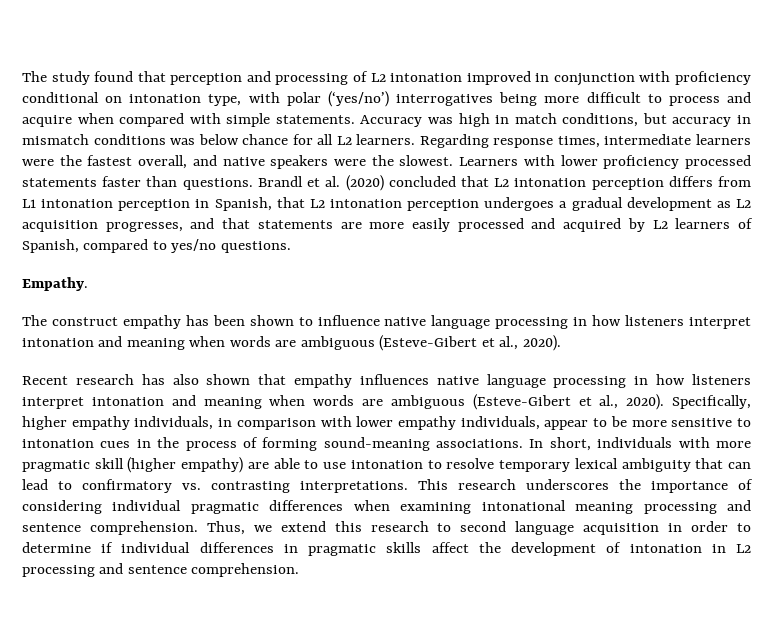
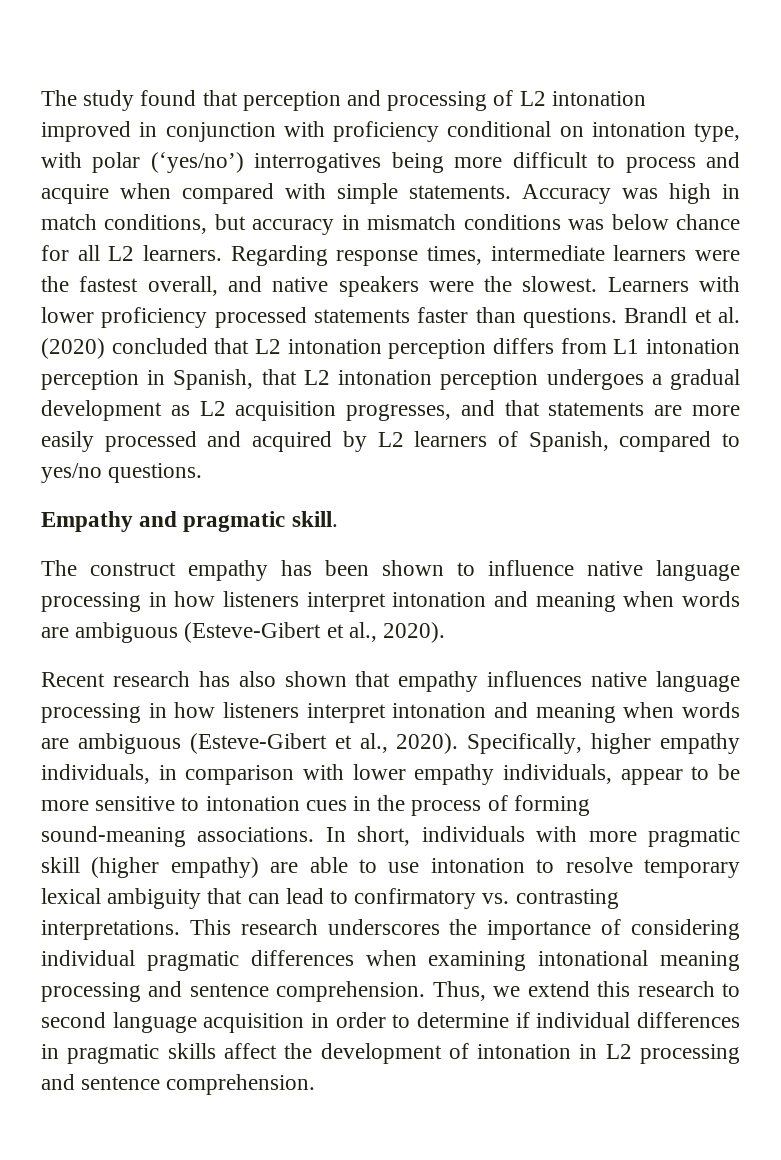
[22,277,88,291] Empathy. -> [41,511,338,532] Empathy and pragmatic skill.

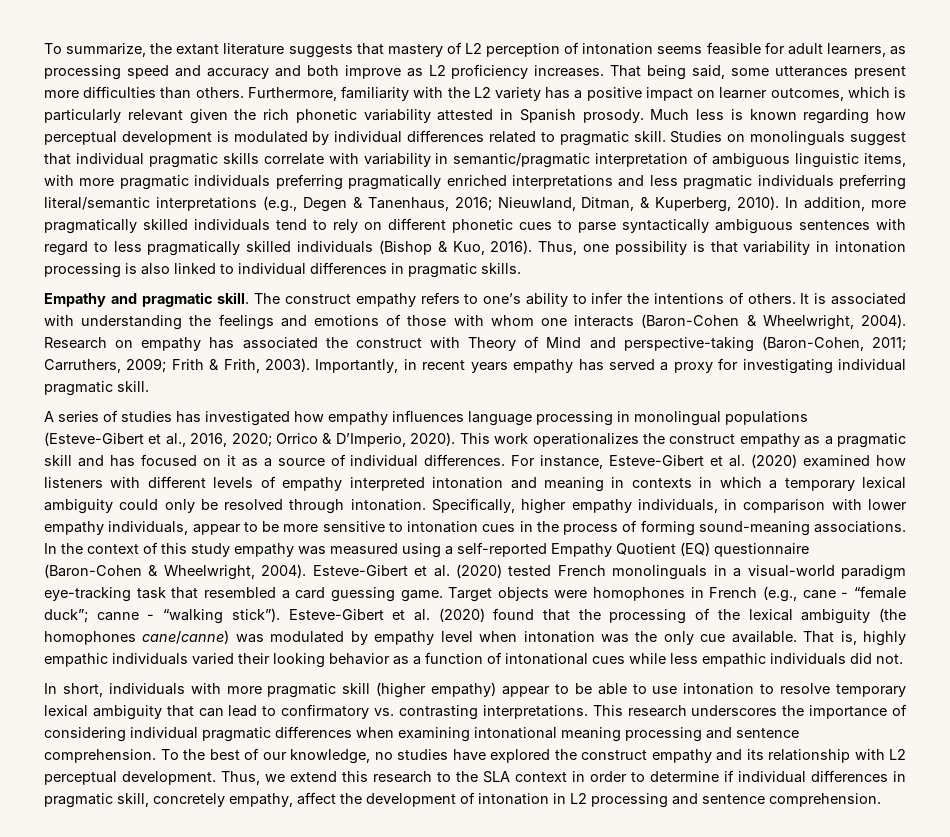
[41,90,646,111] [41,121,740,142] [41,152,741,173] [41,183,740,204] [41,214,740,235] [41,245,740,266] [41,276,740,297] [41,307,740,328] [41,338,740,359] [41,369,740,390] [41,400,740,421] [41,431,740,452] [41,463,203,483] The study found that perception and processing of L2 intonation improved in conjunction with proficiency conditional on intonation type, with polar (‘yes/no’) interrogatives being more difficult to process and acquire when compared with simple statements. Accuracy was high in match conditions, but accuracy in mismatch conditions was below chance for all L2 learners. Regarding response times, intermediate learners were the fastest overall, and native speakers were the slowest. Learners with lower proficiency processed statements faster than questions. Brandl et al. (2020) concluded that L2 intonation perception differs from L1 intonation perception in Spanish, that L2 intonation perception undergoes a gradual development as L2 acquisition progresses, and that statements are more easily processed and acquired by L2 learners of Spanish, compared to yes/no questions. -> [44,42,906,58] [44,64,906,80] [44,86,906,101] [44,109,906,124] [44,130,906,146] [44,152,906,168] [44,174,906,190] [44,196,907,212] [44,218,906,234] [44,240,907,256] [44,262,521,278] To summarize, the extant literature suggests that mastery of L2 perception of intonation seems feasible for adult learners, as processing speed and accuracy and both improve as L2 proficiency increases. That being said, some utterances present more difficulties than others. Furthermore, familiarity with the L2 variety has a positive impact on learner outcomes, which is particularly relevant given the rich phonetic variability attested in Spanish prosody. Much less is known regarding how perceptual development is modulated by individual differences related to pragmatic skill. Studies on monolinguals suggest that individual pragmatic skills correlate with variability in semantic/pragmatic interpretation of ambiguous linguistic items, with more pragmatic individuals preferring pragmatically enriched interpretations and less pragmatic individuals preferring literal/semantic interpretations (e.g., Degen & Tanenhaus, 2016; Nieuwland, Ditman, & Kuperberg, 2010). In addition, more pragmatically skilled individuals tend to rely on different phonetic cues to parse syntactically ambiguous sentences with regard to less pragmatically skilled individuals (Bishop & Kuo, 2016). Thus, one possibility is that variability in intonation processing is also linked to individual differences in pragmatic skills.
(338, 519) // -> (250, 298) none
[281,560,740,581] [41,591,740,612] [41,622,446,643] [41,671,740,692] [41,702,740,723] [41,733,459,754] has been shown to influence native language processing in how listeners interpret intonation and meaning when words are ambiguous (Esteve-Gibert et al., 2020). // Recent research has also shown that empathy influences native language processing in how listeners interpret intonation and meaning when words are ambiguous (Esteve-Gibert et al., 2020). -> [420,292,906,307] [44,314,907,330] [44,336,906,352] [44,358,906,374] [44,381,149,396] [44,410,808,426] [44,432,906,448] [44,454,906,469] [44,476,906,492] [44,499,426,514] refers to one’s ability to infer the intentions of others. It is associated with understanding the feelings and emotions of those with whom one interacts (Baron-Cohen & Wheelwright, 2004). Research on empathy has associated the construct with Theory of Mind and perspective-taking (Baron-Cohen, 2011; Carruthers, 2009; Frith & Frith, 2003). Importantly, in recent years empathy has served a proxy for investigating individual pragmatic skill. // A series of studies has investigated how empathy influences language processing in monolingual populations (Esteve-Gibert et al., 2016, 2020; Orrico & D’Imperio, 2020). This work operationalizes the construct empathy as a pragmatic skill and has focused on it as a source of individual differences. For instance, Esteve-Gibert et al. (2020) examined how listeners with different levels of empathy interpreted intonation and meaning in contexts in which a temporary lexical ambiguity could only be resolved through intonation.
(346, 834) none -> [61,542,809,558] [44,564,907,580] [44,586,906,602] [44,608,907,624] [44,630,906,646] [44,652,903,668] [44,683,57,694] the context of this study empathy was measured using a self-reported Empathy Quotient (EQ) questionnaire (Baron-Cohen & Wheelwright, 2004). Esteve-Gibert et al. (2020) tested French monolinguals in a visual-world paradigm eye-tracking task that resembled a card guessing game. Target objects were homophones in French (e.g., cane - “female duck”; canne - “walking stick”). Esteve-Gibert et al. (2020) found that the processing of the lexical ambiguity (the homophones cane/canne) was modulated by empathy level when intonation was the only cue available. That is, highly empathic individuals varied their looking behavior as a function of intonational cues while less empathic individuals did not. // In
[270,862,299,873] are -> [502,683,592,697] appear to be
(426, 991) none -> [160,748,906,764] [44,771,216,785] To the best of our knowledge, no studies have explored the construct empathy and its relationship with L2 perceptual development.
[41,1012,305,1033] second language acquisition -> [456,771,567,783] the SLA context
[167,1043,216,1059] skills -> [117,793,293,807] skill, concretely empathy,

